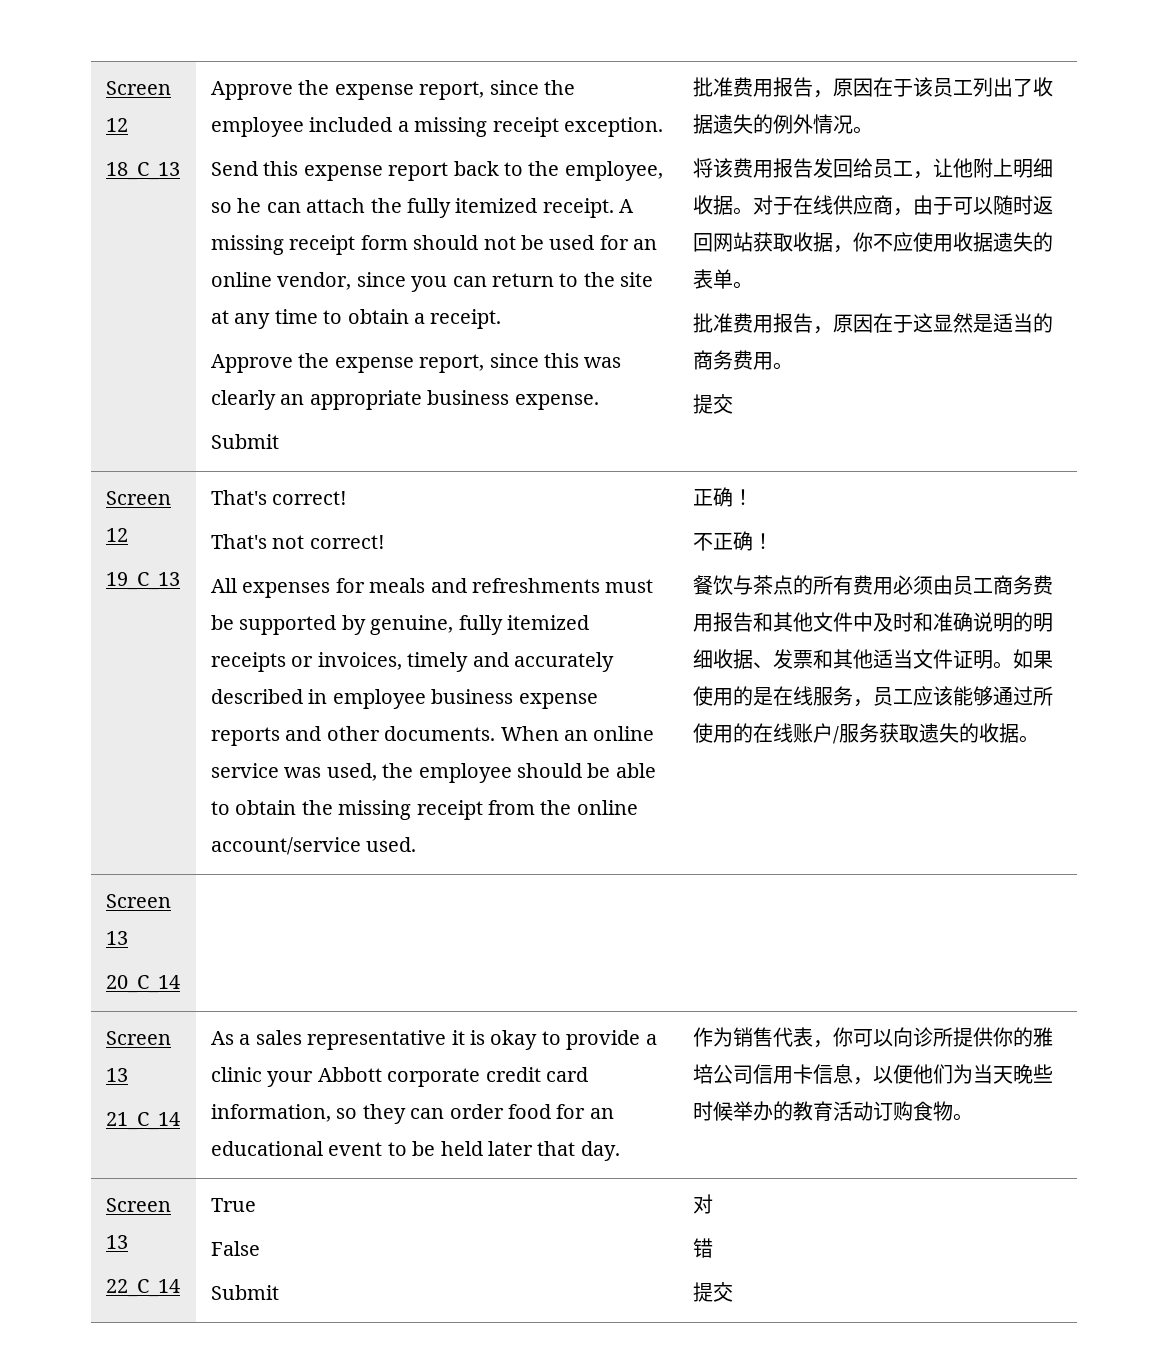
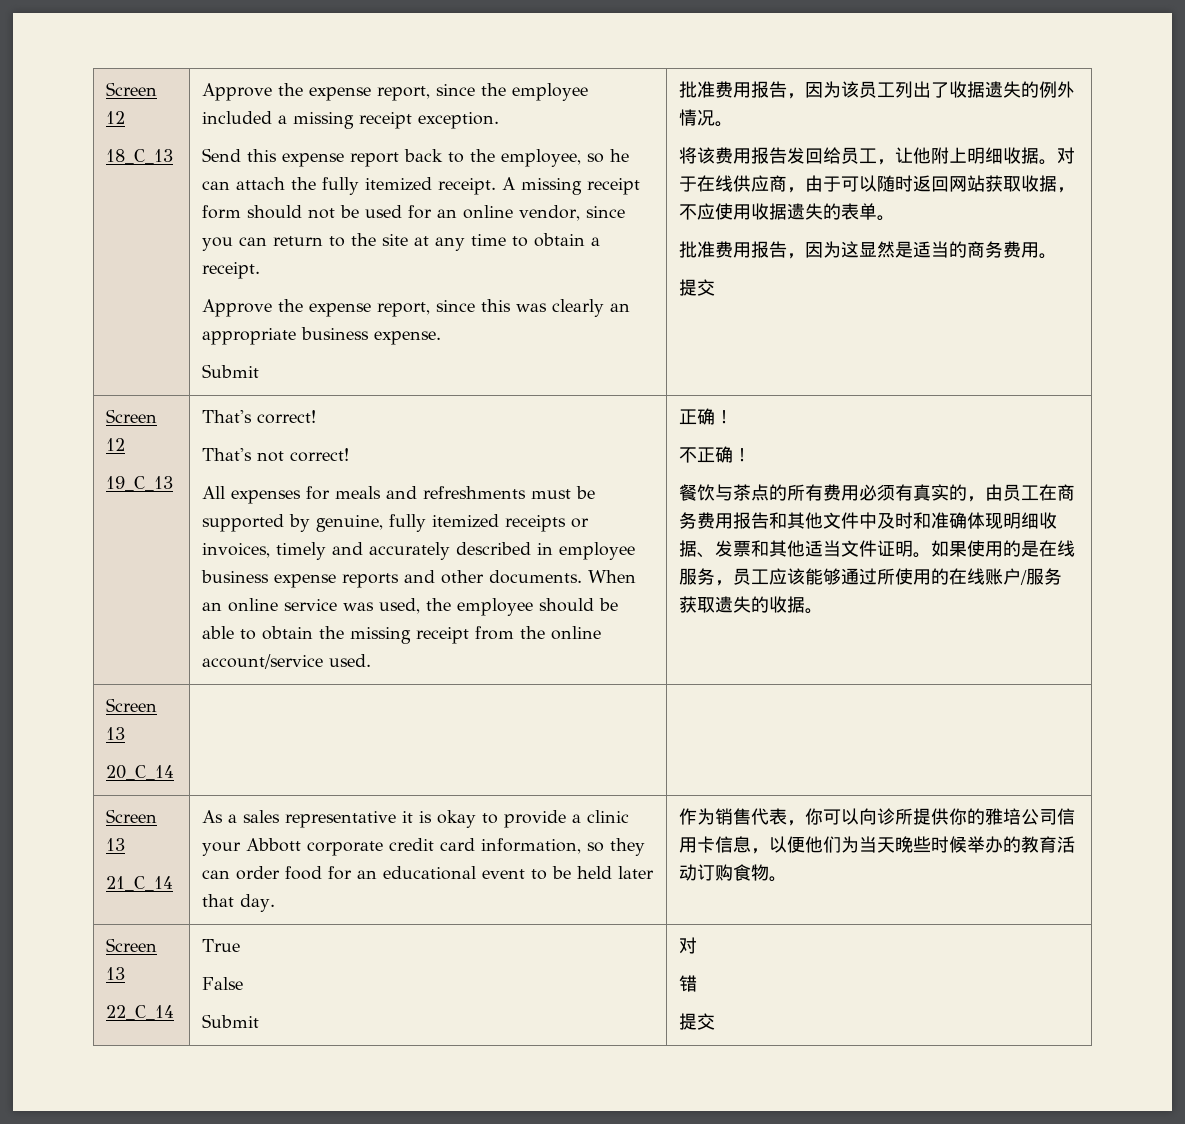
[833,77,914,97] 原因在于 -> [805,81,842,98] 因为
[853,232,874,252] 你 -> (1076, 190) none
[833,313,914,333] 原因在于 -> [805,241,842,258] 因为
[933,575,994,595] 由员工 -> [895,484,1058,502] 有真实的，由员工在
[973,612,1034,632] 说明的 -> [967,512,1004,529] 体现

